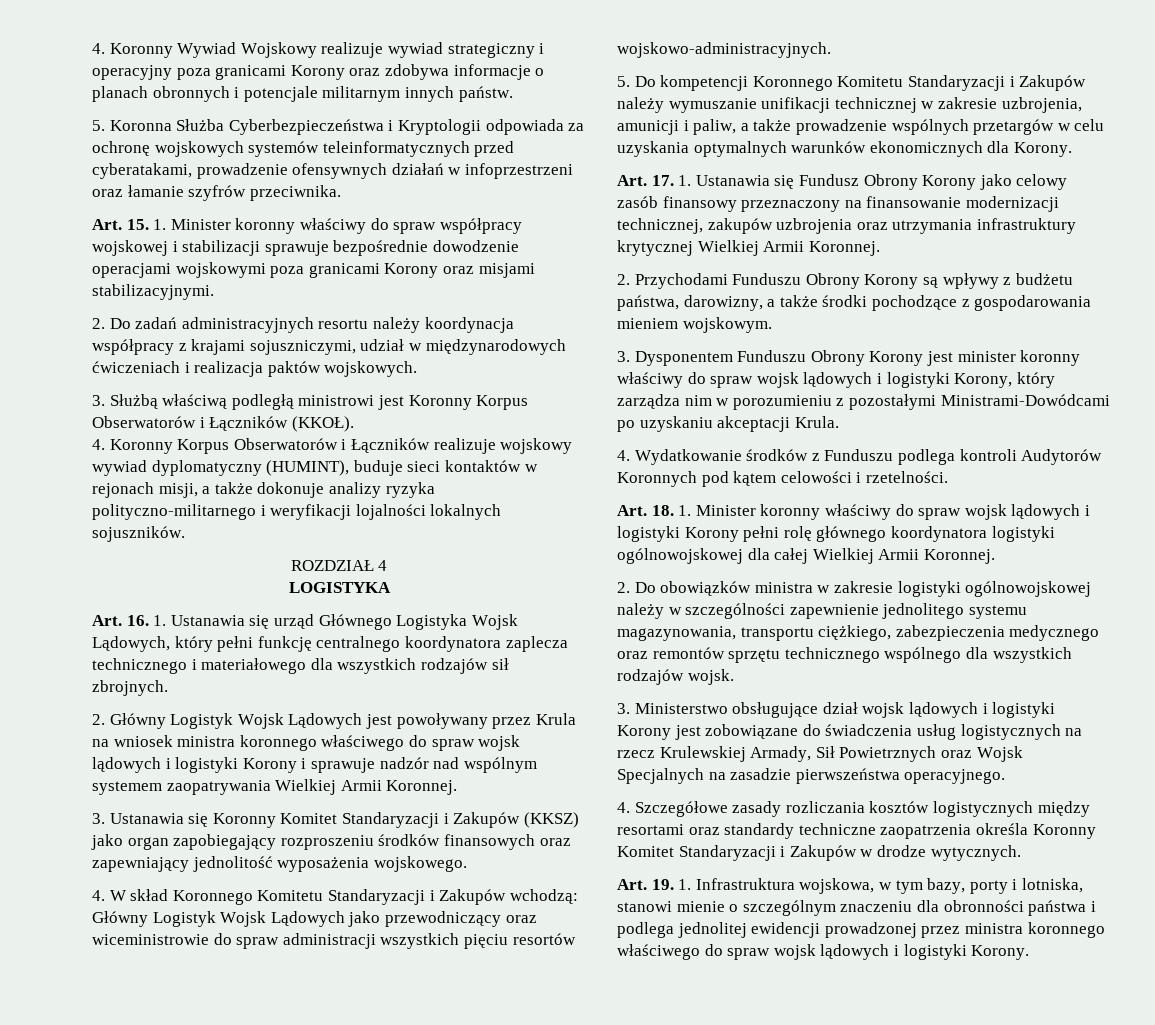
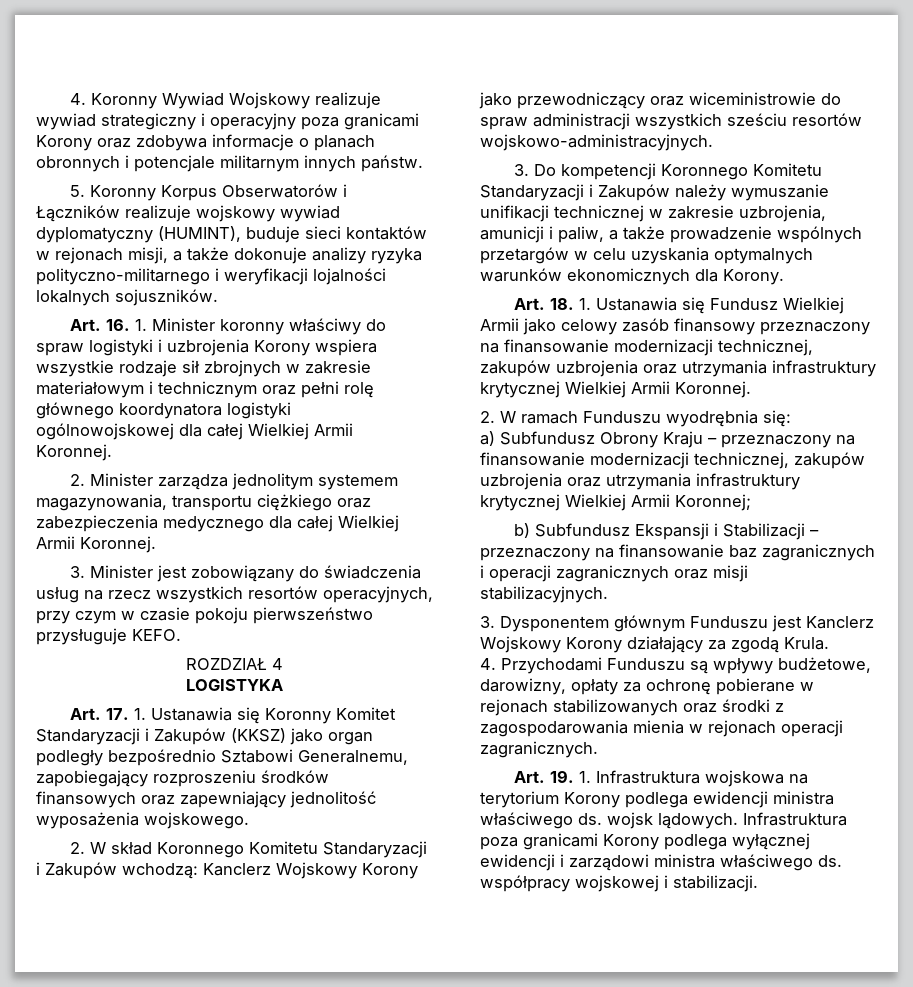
[109,119,585,135] [92,141,515,157] [92,163,573,179] [92,185,341,201] [92,218,522,234] [92,240,519,256] [92,262,535,278] [92,284,214,300] [92,317,514,333] [92,339,566,355] [92,361,418,377] [92,394,529,410] [92,416,354,432] [92,439,105,450] Koronna Służba Cyberbezpieczeństwa i Kryptologii odpowiada za ochronę wojskowych systemów teleinformatycznych przed cyberatakami, prowadzenie ofensywnych działań w infoprzestrzeni oraz łamanie szyfrów przeciwnika. // Art. 15. 1. Minister koronny właściwy do spraw współpracy wojskowej i stabilizacji sprawuje bezpośrednie dowodzenie operacjami wojskowymi poza granicami Korony oraz misjami stabilizacyjnymi. // 2. Do zadań administracyjnych resortu należy koordynacja współpracy z krajami sojuszniczymi, udział w międzynarodowych ćwiczeniach i realizacja paktów wojskowych. // 3. Służbą właściwą podległą ministrowi jest Koronny Korpus Obserwatorów i Łączników (KKOŁ). // 4. -> (86, 191) none
(185, 534) none -> [70,318,387,335] [36,339,377,356] [36,360,371,377] [36,381,374,398] [36,402,291,419] [36,423,353,440] [36,444,112,461] [70,473,399,490] [36,494,371,511] [36,515,399,532] [36,536,156,553] [70,565,422,582] [36,586,433,603] [36,607,373,624] [36,628,181,645] // Art. 16. 1. Minister koronny właściwy do spraw logistyki i uzbrojenia Korony wspiera wszystkie rodzaje sił zbrojnych w zakresie materiałowym i technicznym oraz pełni rolę głównego koordynatora logistyki ogólnowojskowej dla całej Wielkiej Armii Koronnej. // 2. Minister zarządza jednolitym systemem magazynowania, transportu ciężkiego oraz zabezpieczenia medycznego dla całej Wielkiej Armii Koronnej. // 3. Minister jest zobowiązany do świadczenia usług na rzecz wszystkich resortów operacyjnych, przy czym w czasie pokoju pierwszeństwo przysługuje KEFO.
[126,614,518,630] [92,636,568,652] [92,658,509,674] [92,680,168,696] [92,713,576,729] [92,735,521,751] [92,757,537,773] [92,779,458,795] [92,813,209,827] 16. 1. Ustanawia się urząd Głównego Logistyka Wojsk Lądowych, który pełni funkcję centralnego koordynatora zaplecza technicznego i materiałowego dla wszystkich rodzajów sił zbrojnych. // 2. Główny Logistyk Wojsk Lądowych jest powoływany przez Krula na wniosek ministra koronnego właściwego do spraw wojsk lądowych i logistyki Korony i sprawuje nadzór nad wspólnym systemem zaopatrywania Wielkiej Armii Koronnej. // 3. Ustanawia się -> [106,707,261,724] 17. 1. Ustanawia się
(169, 843) none -> [36,749,408,766] podległy bezpośrednio Sztabowi Generalnemu,
[92,890,105,901] 4. -> [70,842,86,854] 2.
[92,911,345,927] Główny Logistyk Wojsk Lądowych -> [203,862,418,879] Kanclerz Wojskowy Korony
[463,934,508,949] pięciu -> [727,113,787,126] sześciu
[617,76,630,87] 5. -> [514,164,530,176] 3.
[651,175,674,186] 17. -> [550,298,575,310] 18.
[863,174,977,190] Obrony Korony -> [783,297,845,314] [480,318,519,331] Wielkiej Armii
[634,273,1073,289] [617,295,1092,311] [617,317,772,333] [617,350,1081,366] [617,372,1055,388] [617,394,1110,410] [617,416,839,432] [617,449,1103,465] [617,471,948,487] [617,504,1090,520] [617,526,1055,542] [617,548,995,564] [617,581,1092,597] [617,603,1027,619] [617,625,1100,641] [617,647,1072,663] [617,669,734,685] [617,702,1056,718] [617,724,1083,740] [617,746,1023,762] [617,768,1006,784] [617,801,1090,817] [617,823,1096,839] [617,845,1021,861] [617,878,1083,894] [617,900,1096,916] [617,922,1105,938] [617,944,1030,960] Przychodami Funduszu Obrony Korony są wpływy z budżetu państwa, darowizny, a także środki pochodzące z gospodarowania mieniem wojskowym. // 3. Dysponentem Funduszu Obrony Korony jest minister koronny właściwy do spraw wojsk lądowych i logistyki Korony, który zarządza nim w porozumieniu z pozostałymi Ministrami-Dowódcami po uzyskaniu akceptacji Krula. // 4. Wydatkowanie środków z Funduszu podlega kontroli Audytorów Koronnych pod kątem celowości i rzetelności. // Art. 18. 1. Minister koronny właściwy do spraw wojsk lądowych i logistyki Korony pełni rolę głównego koordynatora logistyki ogólnowojskowej dla całej Wielkiej Armii Koronnej. // 2. Do obowiązków ministra w zakresie logistyki ogólnowojskowej należy w szczególności zapewnienie jednolitego systemu magazynowania, transportu ciężkiego, zabezpieczenia medycznego oraz remontów sprzętu technicznego wspólnego dla wszystkich rodzajów wojsk. // 3. Ministerstwo obsługujące dział wojsk lądowych i logistyki Korony jest zobowiązane do świadczenia usług logistycznych na rzecz Krulewskiej Armady, Sił Powietrznych oraz Wojsk Specjalnych na zasadzie pierwszeństwa operacyjnego. // 4. Szczegółowe zasady rozliczania kosztów logistycznych między resortami oraz standardy techniczne zaopatrzenia określa Koronny Komitet Standaryzacji i Zakupów w drodze wytycznych. // Art. 19. 1. Infrastruktura wojskowa, w tym bazy, porty i lotniska, stanowi mienie o szczególnym znaczeniu dla obronności państwa i podlega jednolitej ewidencji prowadzonej przez ministra koronnego właściwego do spraw wojsk lądowych i logistyki Korony. -> [500,410,791,427] [480,431,855,448] [480,452,865,469] [480,473,800,490] [480,494,751,511] [514,523,820,540] [480,544,875,561] [480,565,748,582] [480,586,608,603] [480,615,874,632] [480,636,829,653] [480,657,871,674] [480,678,814,695] [480,699,784,716] [480,720,843,737] [480,741,598,758] [514,770,809,787] [480,791,834,808] [480,812,847,829] [480,833,810,850] [480,854,842,871] [480,875,758,892] W ramach Funduszu wyodrębnia się: // a) Subfundusz Obrony Kraju – przeznaczony na finansowanie modernizacji technicznej, zakupów uzbrojenia oraz utrzymania infrastruktury krytycznej Wielkiej Armii Koronnej; // b) Subfundusz Ekspansji i Stabilizacji – przeznaczony na finansowanie baz zagranicznych i operacji zagranicznych oraz misji stabilizacyjnych. // 3. Dysponentem głównym Funduszu jest Kanclerz Wojskowy Korony działający za zgodą Krula. // 4. Przychodami Funduszu są wpływy budżetowe, darowizny, opłaty za ochronę pobierane w rejonach stabilizowanych oraz środki z zagospodarowania mienia w rejonach operacji zagranicznych. // Art. 19. 1. Infrastruktura wojskowa na terytorium Korony podlega ewidencji ministra właściwego ds. wojsk lądowych. Infrastruktura poza granicami Korony podlega wyłącznej ewidencji i zarządowi ministra właściwego ds. współpracy wojskowej i stabilizacji.

